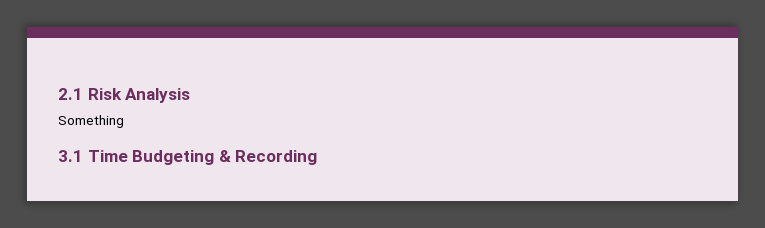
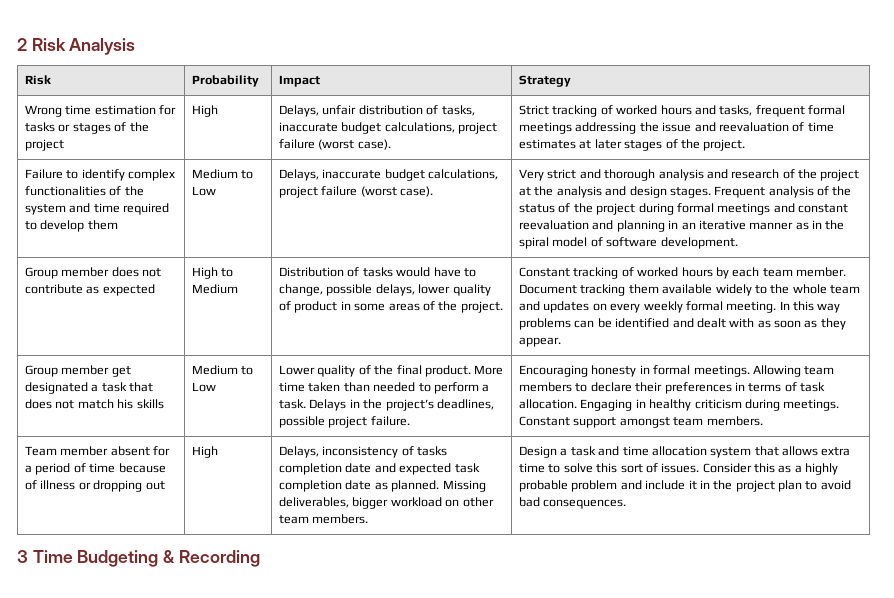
[58,88,83,100] 2.1 -> [17,38,27,51] 2
[58,115,124,128] [58,150,83,162] // Something // 3.1 -> [25,75,52,85] [192,75,260,87] [279,75,321,87] [519,75,572,87] [25,105,177,117] [25,122,149,134] [25,139,65,151] [192,105,219,117] [279,105,475,117] [279,122,498,134] [279,139,391,150] [519,105,846,117] [519,122,834,134] [519,139,746,151] [25,169,176,181] [25,186,144,196] [25,203,170,215] [25,220,118,232] [192,169,254,179] [192,186,217,196] [279,169,499,181] [279,186,434,198] [519,169,860,181] [519,186,852,198] [519,203,849,215] [519,220,845,232] [519,237,738,249] [25,267,162,279] [25,284,155,296] [192,267,234,279] [192,284,239,294] [279,267,476,277] [279,284,491,296] [279,301,503,313] [519,267,847,279] [519,284,861,296] [519,301,841,313] [519,318,846,330] [519,337,562,347] [25,365,131,377] [25,382,154,394] [25,399,164,409] [192,365,254,375] [192,382,217,392] [279,365,504,377] [279,382,490,394] [279,399,494,411] [279,416,410,428] [519,365,835,377] [519,382,826,394] [519,399,840,411] [519,416,763,428] [25,446,171,456] [25,463,166,475] [25,480,165,492] [192,446,219,458] [279,446,448,458] [279,463,480,475] [279,480,486,492] [279,497,494,509] [279,514,369,524] [519,446,851,458] [519,463,839,475] [519,480,851,492] [519,497,627,509] [17,550,28,563] // Risk | Probability | Impact | Strategy // Wrong time estimation for tasks or stages of the project | High | Delays, unfair distribution of tasks, inaccurate budget calculations, project failure (worst case). | Strict tracking of worked hours and tasks, frequent formal meetings addressing the issue and reevaluation of time estimates at later stages of the project. // Failure to identify complex functionalities of the system and time required to develop them | Medium to Low | Delays, inaccurate budget calculations, project failure (worst case). | Very strict and thorough analysis and research of the project at the analysis and design stages. Frequent analysis of the status of the project during formal meetings and constant reevaluation and planning in an iterative manner as in the spiral model of software development. // Group member does not contribute as expected | High to Medium | Distribution of tasks would have to change, possible delays, lower quality of product in some areas of the project. | Constant tracking of worked hours by each team member. Document tracking them available widely to the whole team and updates on every weekly formal meeting. In this way problems can be identified and dealt with as soon as they appear. // Group member get designated a task that does not match his skills | Medium to Low | Lower quality of the final product. More time taken than needed to perform a task. Delays in the project’s deadlines, possible project failure. | Encouraging honesty in formal meetings. Allowing team members to declare their preferences in terms of task allocation. Engaging in healthy criticism during meetings. Constant support amongst team members. // Team member absent for a period of time because of illness or dropping out | High | Delays, inconsistency of tasks completion date and expected task completion date as planned. Missing deliverables, bigger workload on other team members. | Design a task and time allocation system that allows extra time to solve this sort of issues. Consider this as a highly probable problem and include it in the project plan to avoid bad consequences. // 3

